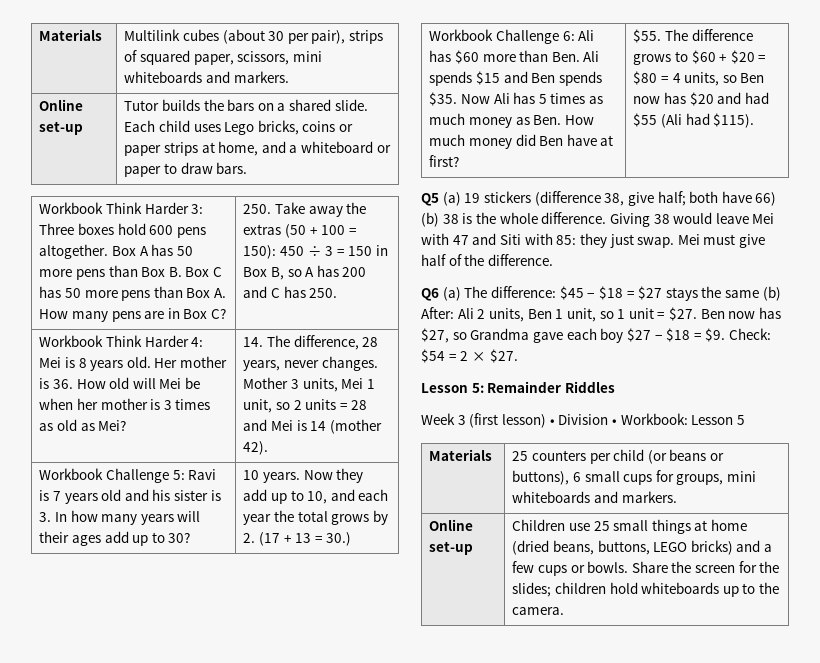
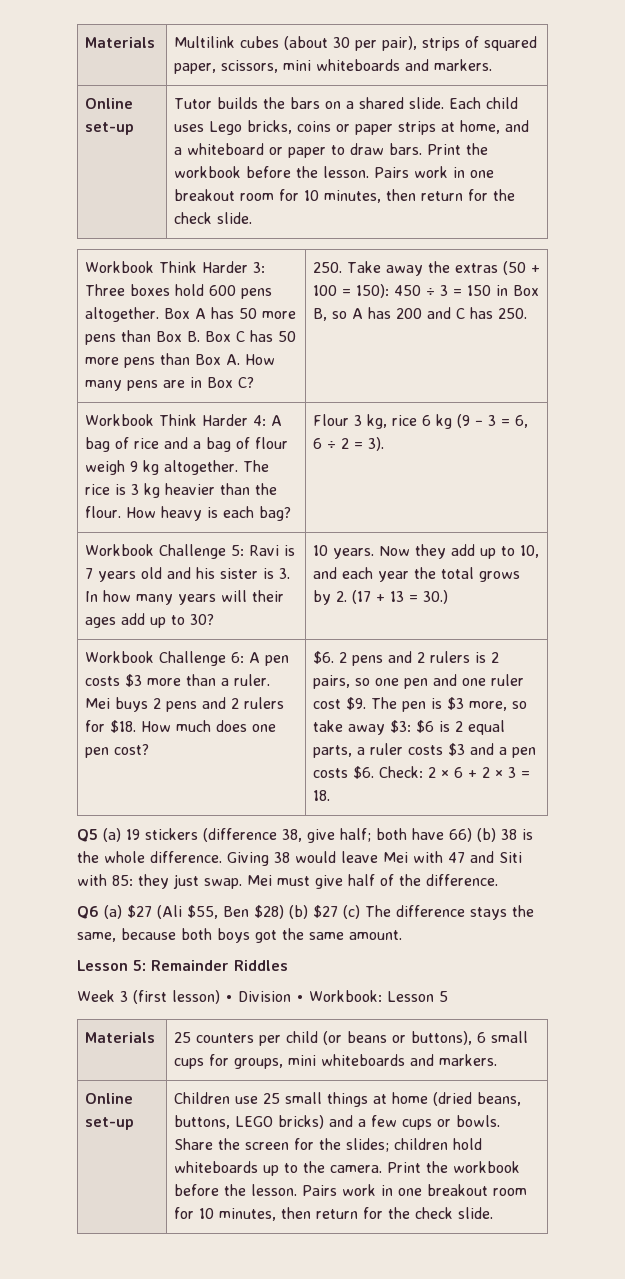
(248, 168) none -> [426,143,488,155] [173,166,494,178] [173,189,515,203] [173,212,252,224] Print the workbook before the lesson. Pairs work in one breakout room for 10 minutes, then return for the check slide.
[39,356,228,371] [39,377,201,389] [39,398,211,410] [39,419,127,431] [243,335,379,350] [243,356,378,371] [243,377,375,392] [243,399,368,413] [243,419,382,434] [243,441,269,455] Mei is 8 years old. Her mother is 36. How old will Mei be when her mother is 3 times as old as Mei? | 14. The difference, 28 years, never changes. Mother 3 units, Mei 1 unit, so 2 units = 28 and Mei is 14 (mother 42). -> [270,415,282,426] [84,437,288,452] [84,460,269,475] [84,483,277,498] [84,506,291,521] [312,414,528,429] [312,437,384,451] A bag of rice and a bag of flour weigh 9 kg altogether. The rice is 3 kg heavier than the flour. How heavy is each bag? | Flour 3 kg, rice 6 kg (9 − 3 = 6, 6 ÷ 2 = 3).
[578,30,595,41] [429,50,600,64] [429,71,602,86] [429,92,604,106] [429,113,594,128] [429,134,614,149] [429,155,460,167] [633,29,753,43] [633,50,767,65] [633,71,765,86] [633,92,769,106] [633,113,755,128] Ali has $60 more than Ben. Ali spends $15 and Ben spends $35. Now Ali has 5 times as much money as Ben. How much money did Ben have at first? | $55. The difference grows to $60 + $20 = $80 = 4 units, so Ben now has $20 and had $55 (Ali had $115). -> [248,652,289,666] [84,674,270,687] [84,697,284,712] [84,720,276,733] [84,744,149,758] [312,651,499,666] [312,674,524,689] [312,697,527,712] [312,720,505,735] [312,743,536,758] [312,766,530,779] [312,790,330,801] A pen costs $3 more than a ruler. Mei buys 2 pens and 2 rulers for $18. How much does one pen cost? | $6. 2 pens and 2 rulers is 2 pairs, so one pen and one ruler cost $9. The pen is $3 more, so take away $3: $6 is 2 equal parts, a ruler costs $3 and a pen costs $6. Check: 2 × 6 + 2 × 3 = 18.
[464,286,781,301] [421,307,782,322] [421,328,772,343] [421,349,518,363] The difference: $45 − $18 = $27 stays the same (b) After: Ali 2 units, Ben 1 unit, so 1 unit = $27. Ben now has $27, so Grandma gave each boy $27 − $18 = $9. Check: $54 = 2 × $27. -> [127,905,534,920] [77,928,402,943] $27 (Ali $55, Ben $28) (b) $27 (c) The difference stays the same, because both boys got the same amount.
(565, 611) none -> [386,1161,520,1173] [173,1184,527,1196] [173,1207,493,1221] Print the workbook before the lesson. Pairs work in one breakout room for 10 minutes, then return for the check slide.

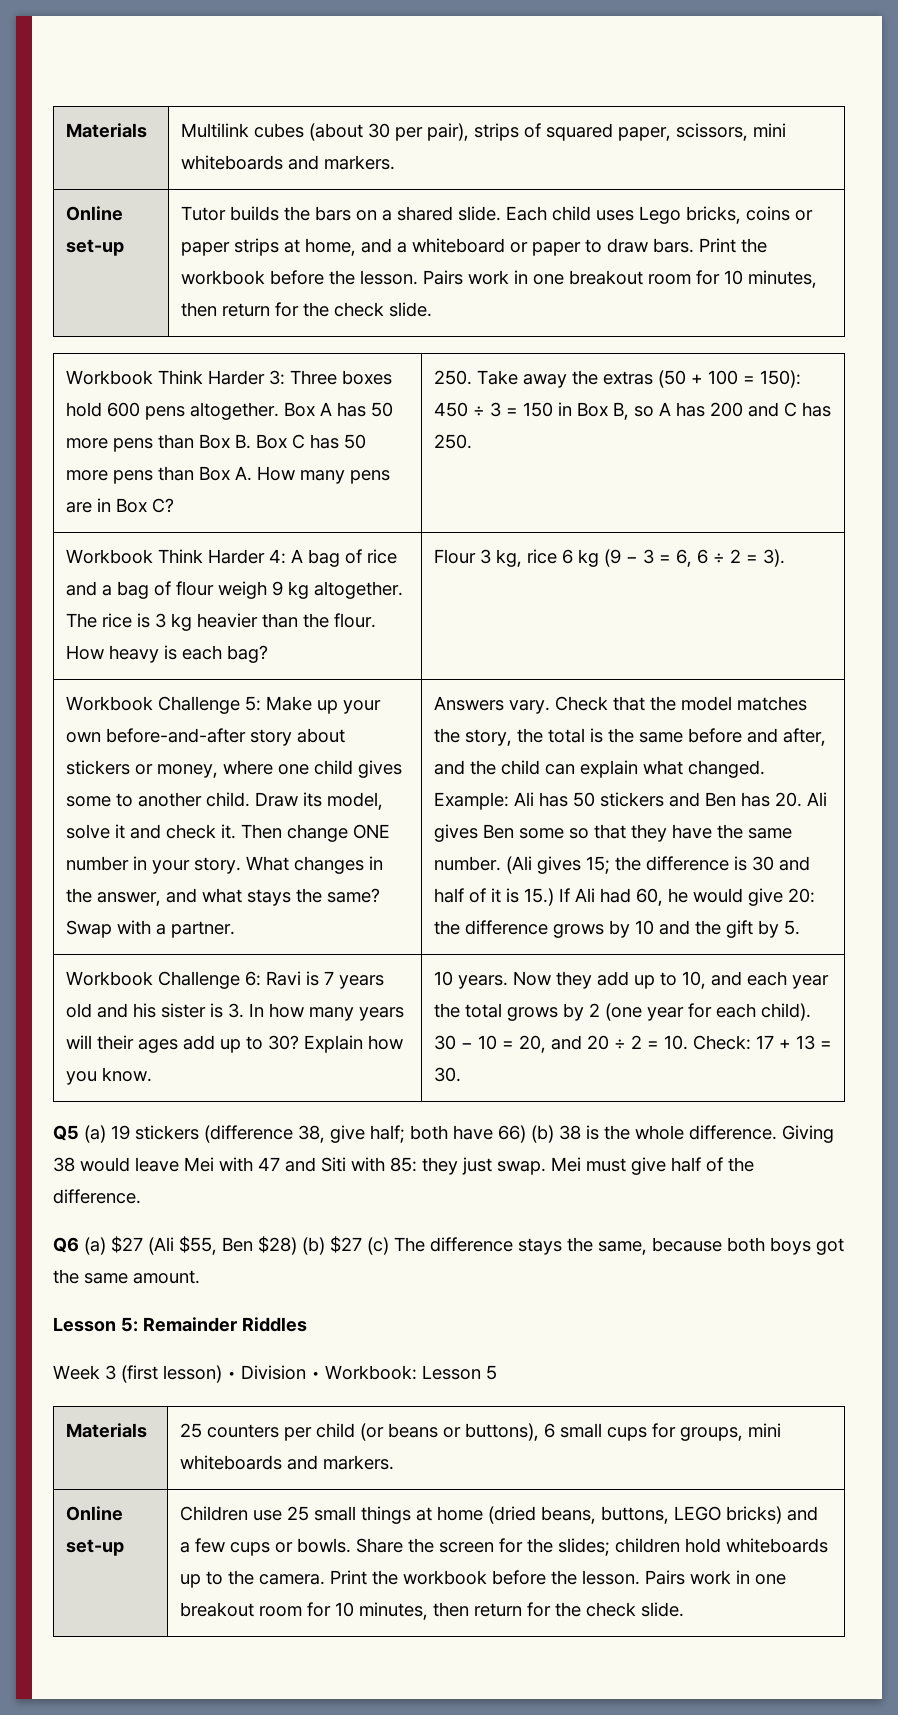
(244, 550) none -> [265,696,381,714] [65,728,345,746] [65,760,402,778] [65,792,383,810] [65,824,390,842] [65,856,383,874] [65,888,380,906] [65,920,235,938] [433,696,807,714] [433,728,826,746] [433,760,765,778] [433,792,827,810] [433,824,792,842] [433,856,810,874] [433,888,815,906] [433,920,800,938] [65,971,261,989] Make up your own before-and-after story about stickers or money, where one child gives some to another child. Draw its model, solve it and check it. Then change ONE number in your story. What changes in the answer, and what stays the same? Swap with a partner. | Answers vary. Check that the model matches the story, the total is the same before and after, and the child can explain what changed. Example: Ali has 50 stickers and Ben has 20. Ali gives Ben some so that they have the same number. (Ali gives 15; the difference is 30 and half of it is 15.) If Ali had 60, he would give 20: the difference grows by 10 and the gift by 5. // Workbook Challenge 6:
(214, 619) none -> [303,1035,403,1053] [65,1067,152,1085] Explain how you know.
[335,590,448,604] [84,651,289,666] [84,674,270,687] [84,697,284,712] [84,720,276,733] [84,744,149,758] [312,651,499,666] [312,674,524,689] [312,697,527,712] [312,720,505,735] [312,743,536,758] [312,766,530,779] [312,790,330,801] 2. (17 + 13 = 30.) // Workbook Challenge 6: A pen costs $3 more than a ruler. Mei buys 2 pens and 2 rulers for $18. How much does one pen cost? | $6. 2 pens and 2 rulers is 2 pairs, so one pen and one ruler cost $9. The pen is $3 more, so take away $3: $6 is 2 equal parts, a ruler costs $3 and a pen costs $6. Check: 2 × 6 + 2 × 3 = 18. -> [588,1003,811,1021] [433,1035,832,1053] [433,1067,461,1082] 2 (one year for each child). 30 − 10 = 20, and 20 ÷ 2 = 10. Check: 17 + 13 = 30.

